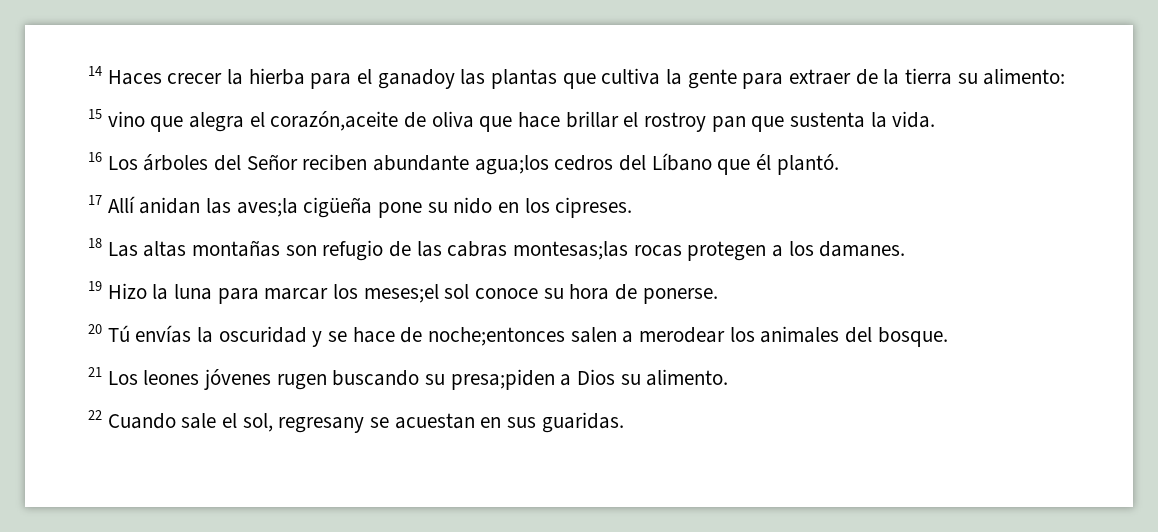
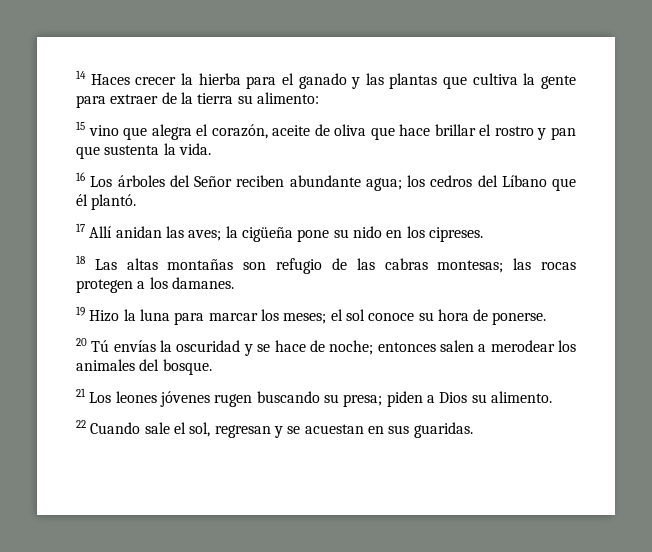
[377,69,455,89] ganadoy -> [298,73,361,89] ganado y
[270,111,399,131] corazón,aceite -> [211,124,311,139] corazón, aceite
[644,112,707,132] rostroy -> [494,126,547,140] rostro y
[474,155,549,175] agua;los -> [365,175,425,191] agua; los
[236,198,298,217] aves;la -> [188,226,238,241] aves; la
[513,241,629,260] montesas;las -> [437,258,532,273] montesas; las
[363,284,439,303] meses;el -> [283,309,343,324] meses; el
[428,327,566,346] noche;entonces -> [329,340,436,355] noche; entonces
[450,369,555,390] presa;piden -> [343,391,423,407] presa; piden
[278,417,365,433] regresany -> [214,425,283,438] regresan y

